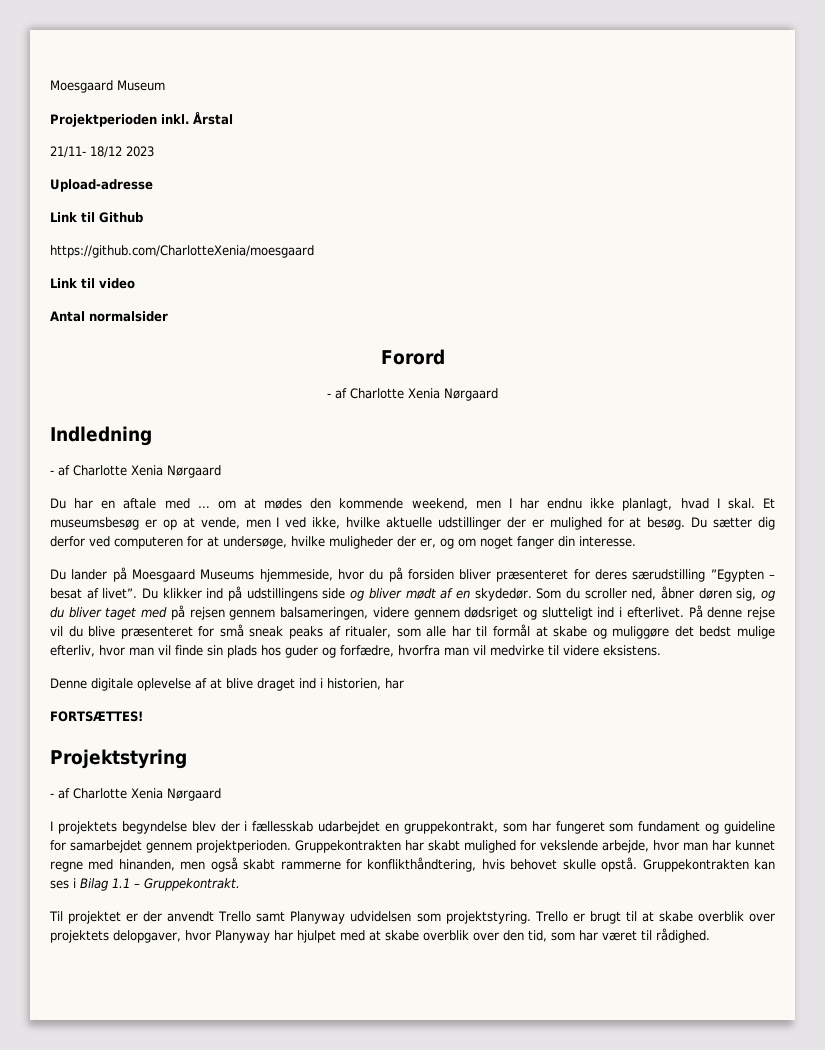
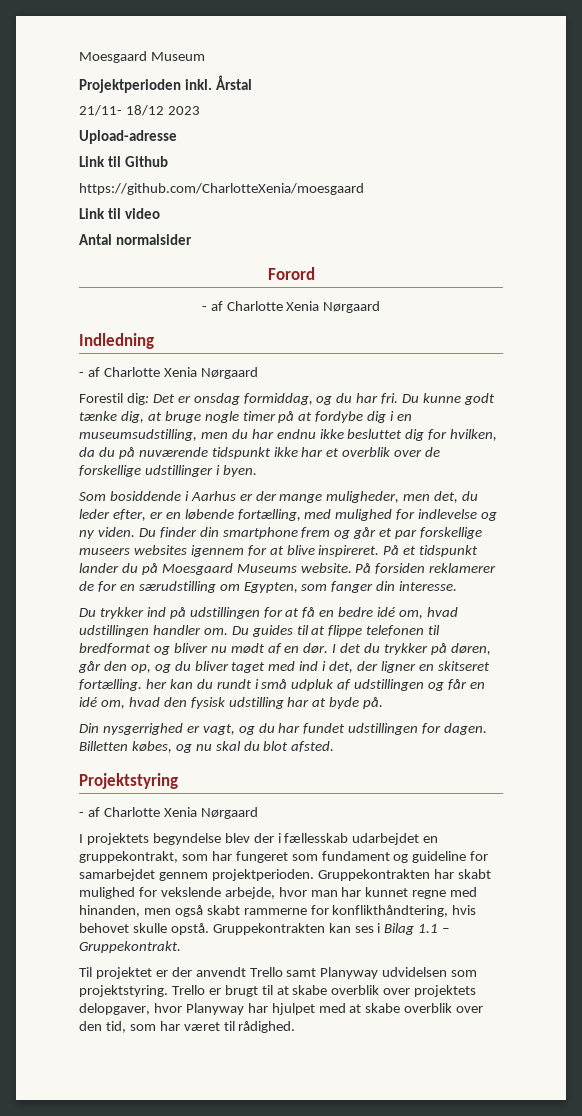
[50,498,775,511] [50,517,775,530] [50,536,636,549] [50,567,775,582] [50,586,346,601] Du har en aftale med … om at mødes den kommende weekend, men I har endnu ikke planlagt, hvad I skal. Et museumsbesøg er op at vende, men I ved ikke, hvilke aktuelle udstillinger der er mulighed for at besøg. Du sætter dig derfor ved computeren for at undersøge, hvilke muligheder der er, og om noget fanger din interesse. // Du lander på Moesgaard Museums hjemmeside, hvor du på forsiden bliver præsenteret for deres særudstilling ”Egypten – besat af livet”. Du klikker ind på udstillingens side -> [79,393,495,405] [79,411,413,423] [79,429,498,441] [79,447,441,459] [79,465,257,477] [79,491,479,503] [79,509,498,521] [79,527,483,539] [79,545,479,557] [79,563,497,575] [79,581,458,593] [79,607,458,619] [79,625,441,637] [79,643,151,654] Forestil dig: Det er onsdag formiddag, og du har fri. Du kunne godt tænke dig, at bruge nogle timer på at fordybe dig i en museumsudstilling, men du har endnu ikke besluttet dig for hvilken, da du på nuværende tidspunkt ikke har et overblik over de forskellige udstillinger i byen. // Som bosiddende i Aarhus er der mange muligheder, men det, du leder efter, er en løbende fortælling, med mulighed for indlevelse og ny viden. Du finder din smartphone frem og går et par forskellige museers websites igennem for at blive inspireret. På et tidspunkt lander du på Moesgaard Museums website. På forsiden reklamerer de for en særudstilling om Egypten, som fanger din interesse. // Du trykker ind på udstillingen for at få en bedre idé om, hvad udstillingen handler om. Du guides til at flippe telefonen til bredformat
(402, 593) none -> [210,646,227,653] nu
[474,586,757,601] skydedør. Som du scroller ned, åbner døren sig, -> [303,643,491,655] [78,661,151,673] dør. I det du trykker på døren, går den op,
[170,605,775,620] [50,624,775,639] [50,645,661,658] [50,678,404,691] [50,711,143,722] på rejsen gennem balsameringen, videre gennem dødsriget og slutteligt ind i efterlivet. På denne rejse vil du blive præsenteret for små sneak peaks af ritualer, som alle har til formål at skabe og muliggøre det bedst mulige efterliv, hvor man vil finde sin plads hos guder og forfædre, hvorfra man vil medvirke til videre eksistens. // Denne digitale oplevelse af at blive draget ind i historien, har // FORTSÆTTES! -> [299,661,490,673] [79,679,485,691] [79,697,384,709] [79,723,488,735] [79,741,335,753] ind i det, der ligner en skitseret fortælling. her kan du rundt i små udpluk af udstillingen og får en idé om, hvad den fysisk udstilling har at byde på. // Din nysgerrighed er vagt, og du har fundet udstillingen for dagen. Billetten købes, og nu skal du blot afsted.

